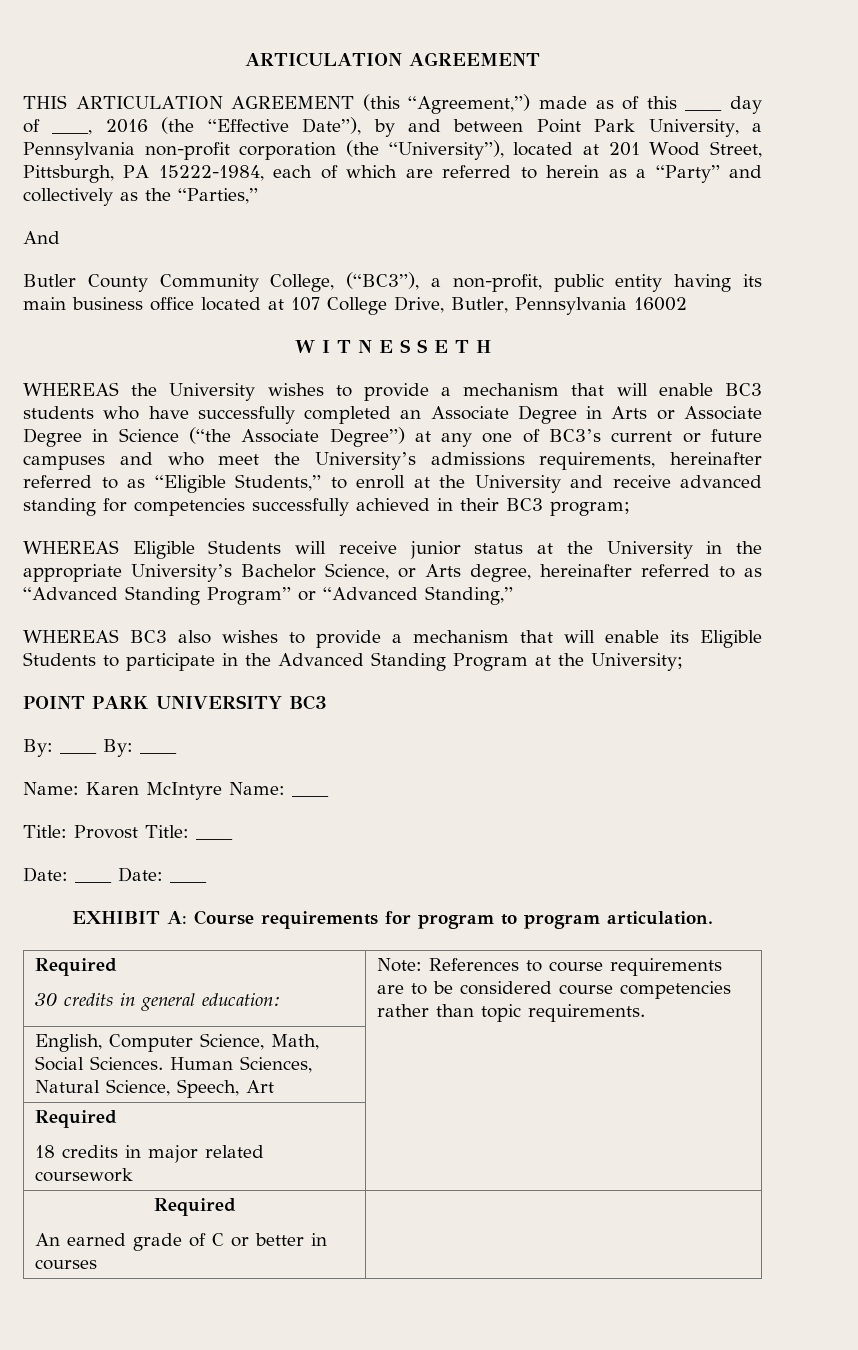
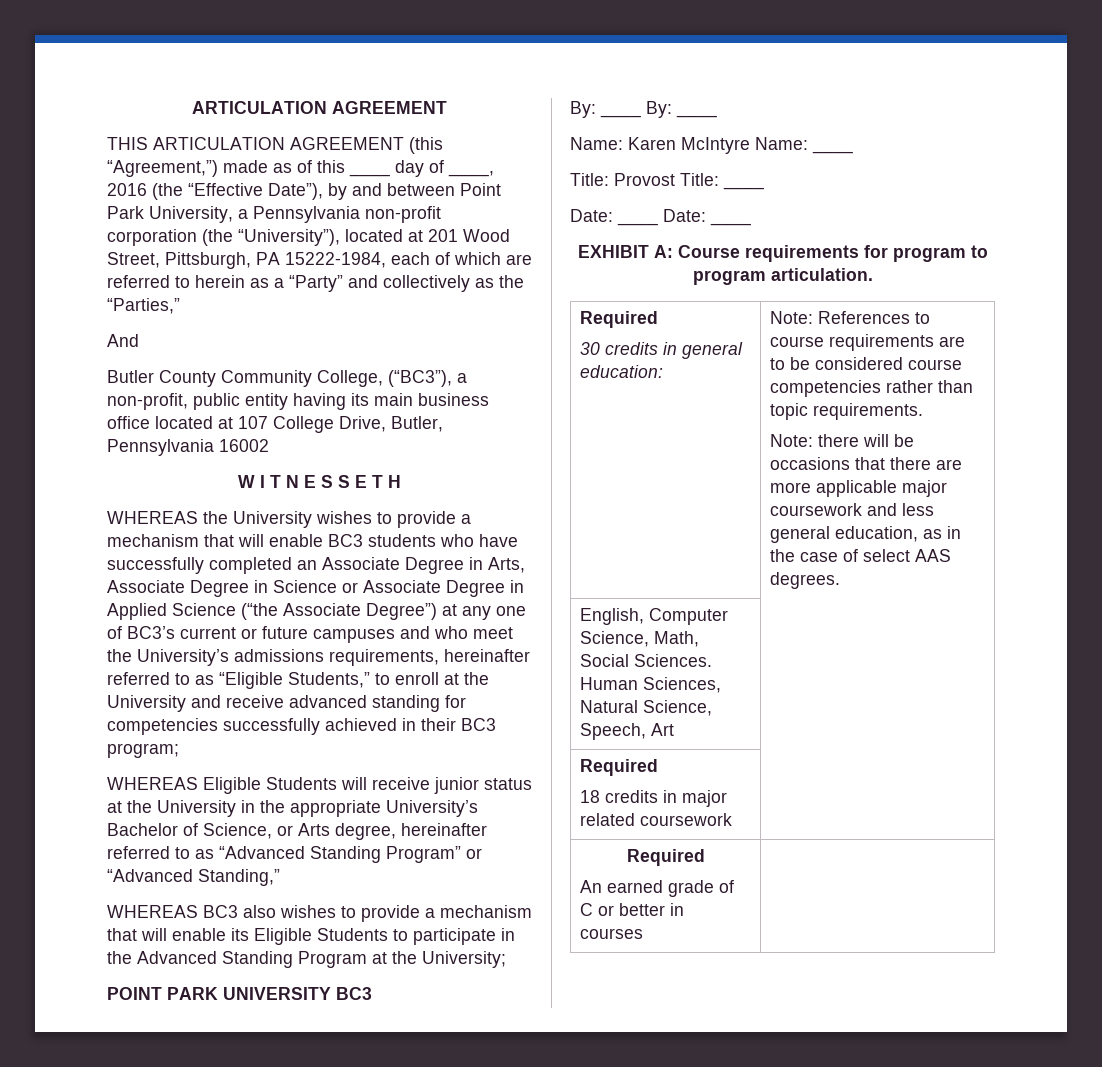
[611,406,648,419] Arts -> [488,557,525,573] [107,580,337,597] Arts, Associate Degree in Science
(109, 435) none -> [107,603,167,620] Applied
(316, 571) none -> [183,823,198,836] of
(645, 1013) none -> [770,434,915,447] [770,457,963,470] [770,480,948,497] [770,503,935,516] [770,526,962,543] [770,549,952,562] [770,572,841,589] // Note: there will be occasions that there are more applicable major coursework and less general education, as in the case of select AAS degrees.

